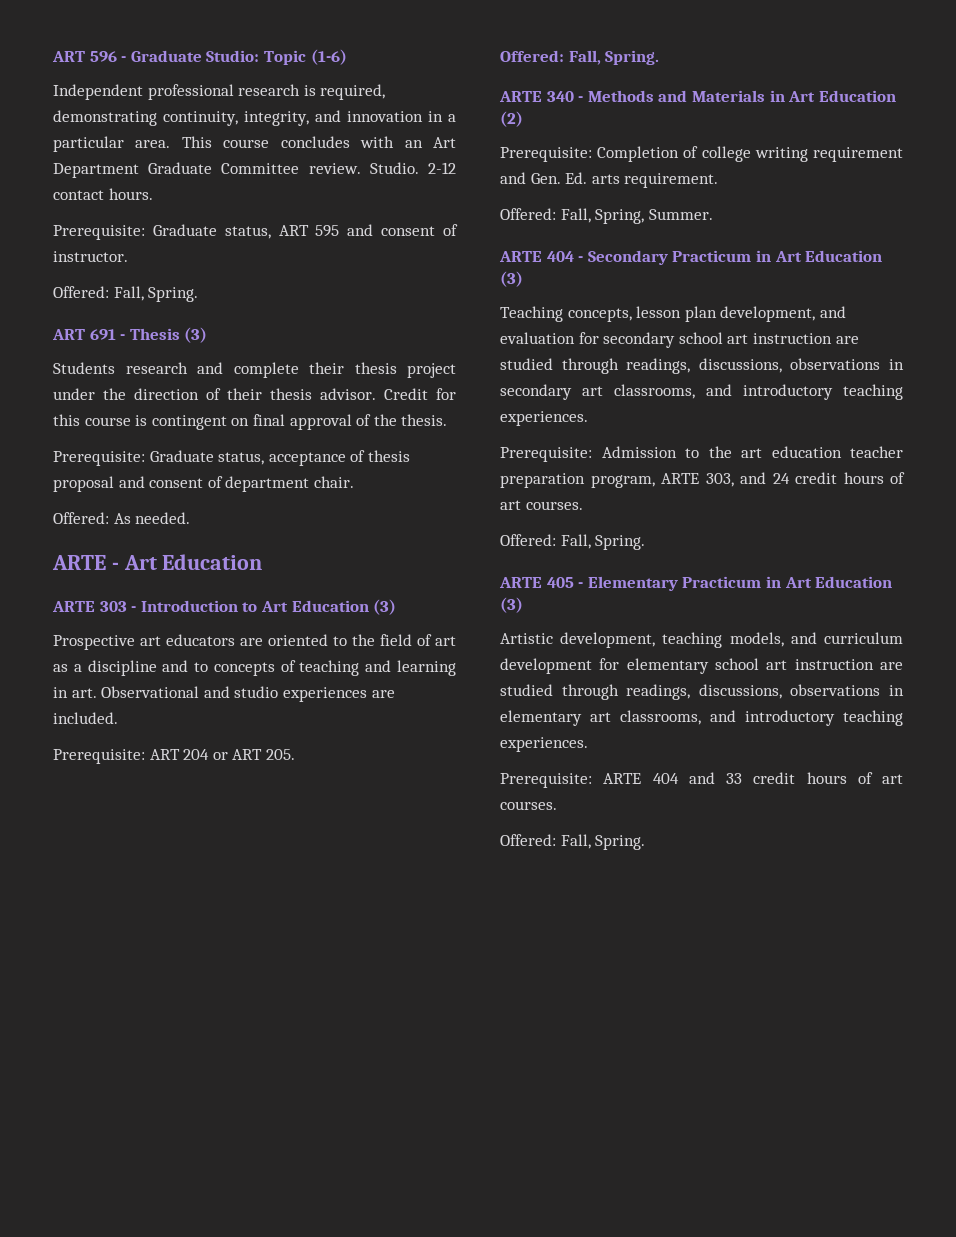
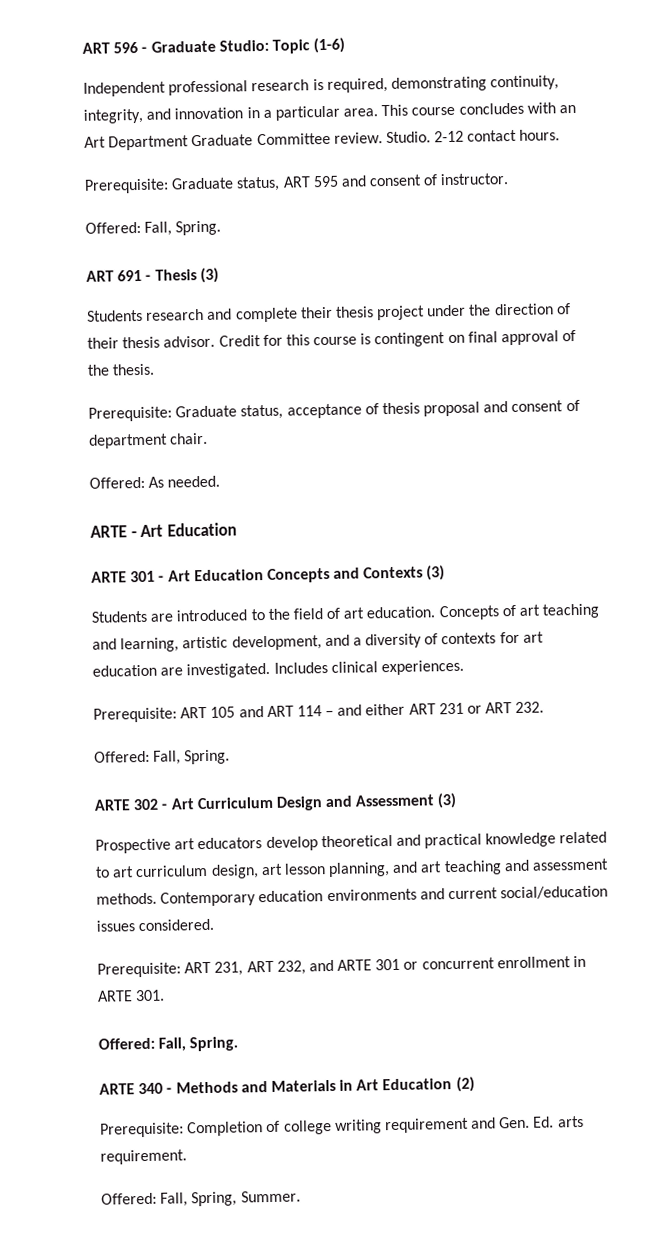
[99,599,397,615] [53,634,456,650] [53,660,456,676] [53,686,395,702] [53,712,118,724] [53,749,295,764] 303 - Introduction to Art Education (3) // Prospective art educators are oriented to the field of art as a discipline and to concepts of teaching and learning in art. Observational and studio experiences are included. // Prerequisite: ART 204 or ART 205. -> [130,565,446,583] [91,603,600,623] [92,631,544,653] [92,659,464,679] [93,701,545,723] [94,749,231,765] [94,792,458,811] [95,831,608,854] [95,858,610,879] [96,885,609,907] [96,918,215,932] [97,955,587,978] [97,989,166,1002] 301 - Art Education Concepts and Contexts (3) // Students are introduced to the field of art education. Concepts of art teaching and learning, artistic development, and a diversity of contexts for art education are investigated. Includes clinical experiences. // Prerequisite: ART 105 and ART 114 – and either ART 231 or ART 232. // Offered: Fall, Spring. // ARTE 302 - Art Curriculum Design and Assessment (3) // Prospective art educators develop theoretical and practical knowledge related to art curriculum design, art lesson planning, and art teaching and assessment methods. Contemporary education environments and current social/education issues considered. // Prerequisite: ART 231, ART 232, and ARTE 301 or concurrent enrollment in ARTE 301.
[499,250,883,265] [500,271,523,287] [500,306,846,322] [500,332,859,348] [500,358,904,374] [500,384,903,400] [500,411,588,426] [500,446,903,462] [500,472,905,488] [500,500,583,510] [500,534,646,550] [499,576,893,591] [500,597,523,613] [500,632,903,648] [500,658,903,674] [500,684,904,700] [500,710,903,726] [500,737,588,752] [500,772,903,788] [500,801,557,810] [500,834,646,850] // ARTE 404 - Secondary Practicum in Art Education (3) // Teaching concepts, lesson plan development, and evaluation for secondary school art instruction are studied through readings, discussions, observations in secondary art classrooms, and introductory teaching experiences. // Prerequisite: Admission to the art education teacher preparation program, ARTE 303, and 24 credit hours of art courses. // Offered: Fall, Spring. // ARTE 405 - Elementary Practicum in Art Education (3) // Artistic development, teaching models, and curriculum development for elementary school art instruction are studied through readings, discussions, observations in elementary art classrooms, and introductory teaching experiences. // Prerequisite: ARTE 404 and 33 credit hours of art courses. // Offered: Fall, Spring. -> (301, 1196) none

